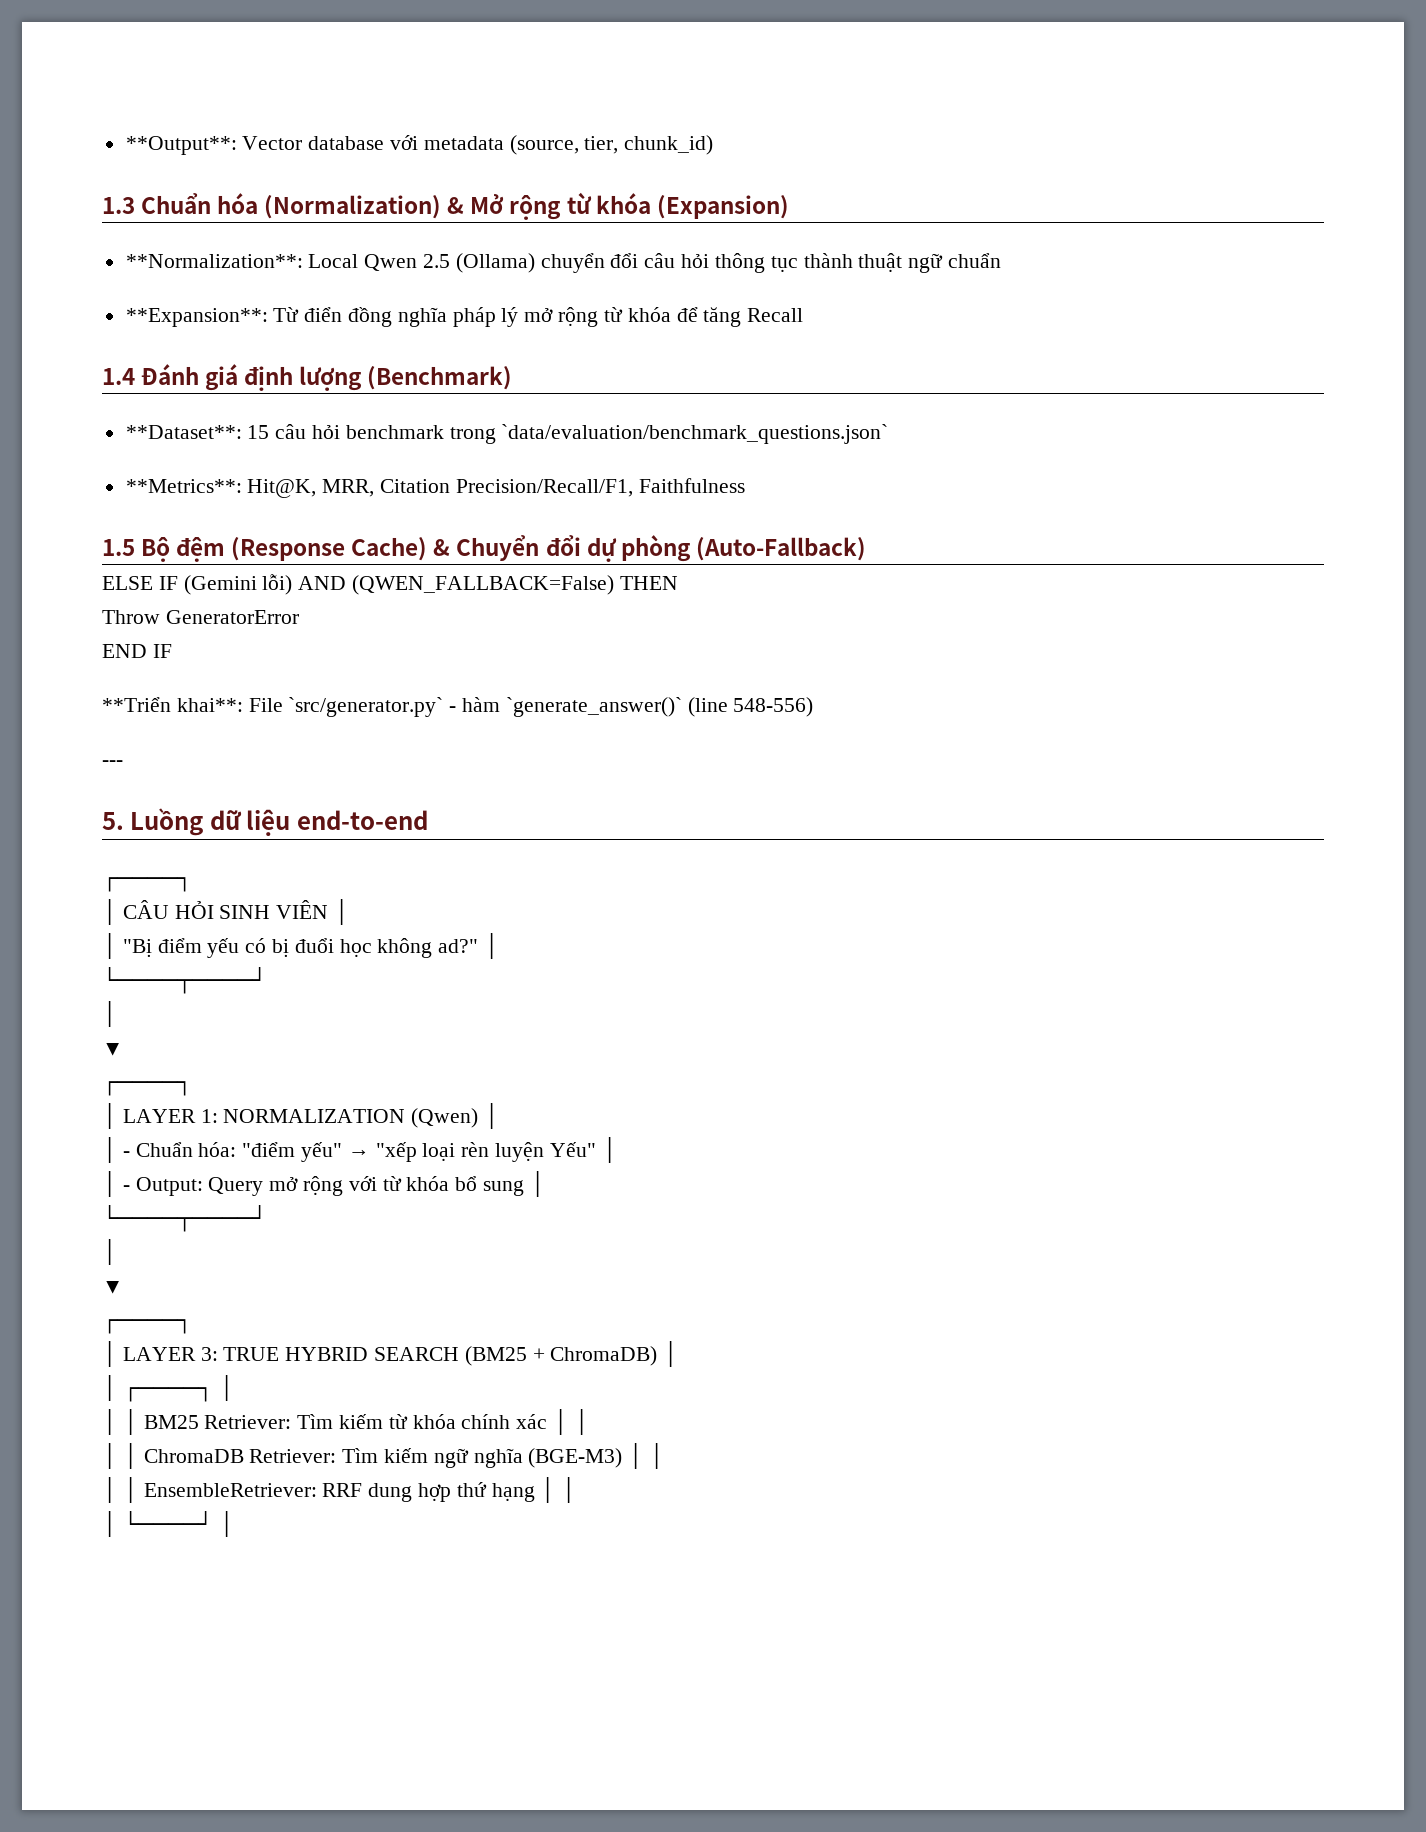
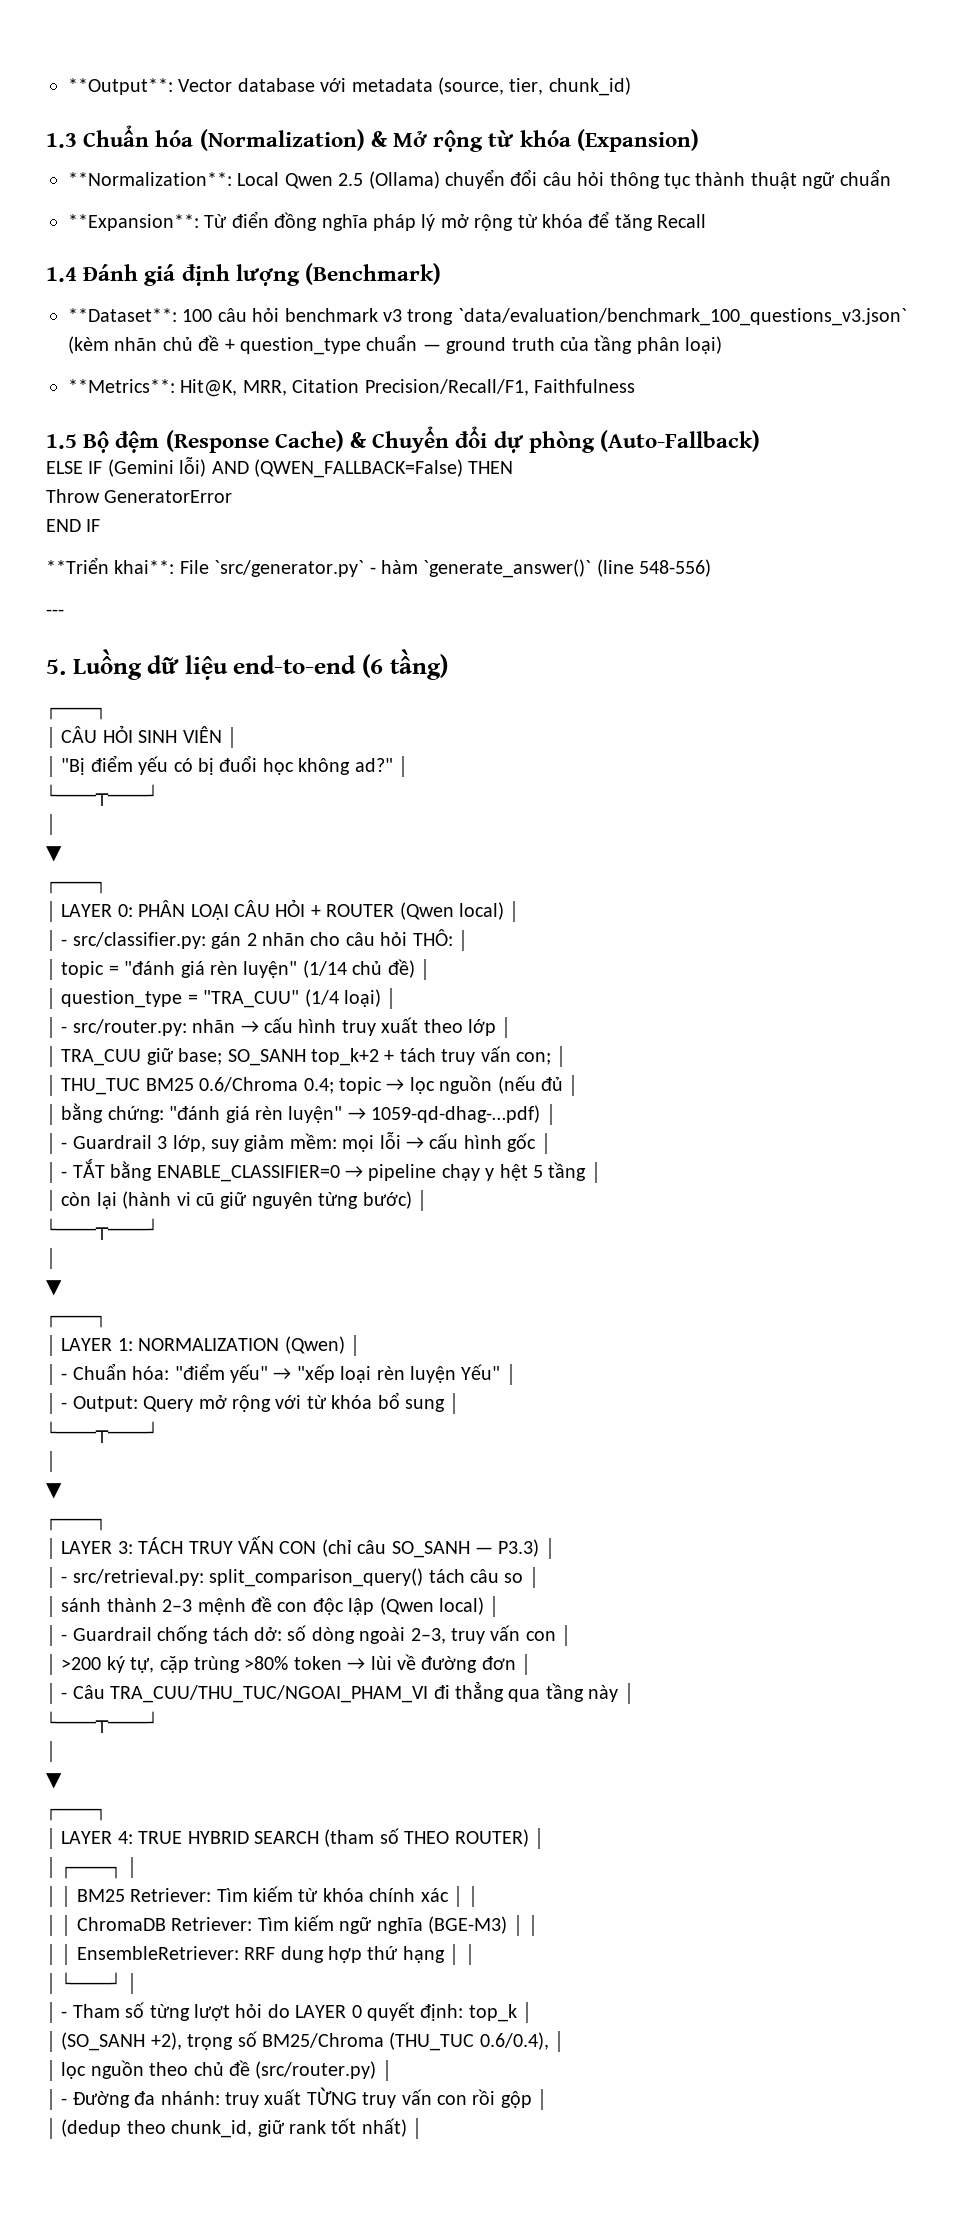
[247,425,270,439] 15 -> [182,309,213,322] 100
[449,424,889,444] trong `data/evaluation/benchmark_questions.json` -> [383,308,907,326] [68,334,723,355] v3 trong `data/evaluation/benchmark_100_questions_v3.json` (kèm nhãn chủ đề + question_type chuẩn — ground truth của tầng phân loại)
(428, 820) none -> [362,649,448,680] (6 tầng)
(192, 1088) none -> [46,899,520,922] [46,929,468,951] [46,959,430,980] [46,988,397,1009] [46,1017,512,1038] [46,1046,567,1067] [46,1075,579,1096] [46,1103,556,1125] [46,1132,551,1154] [46,1159,601,1183] [46,1190,427,1211] [46,1218,158,1240] [46,1248,56,1269] [46,1280,62,1296] [46,1315,106,1328] // │ LAYER 0: PHÂN LOẠI CÂU HỎI + ROUTER (Qwen local) │ // │ - src/classifier.py: gán 2 nhãn cho câu hỏi THÔ: │ // │ topic = "đánh giá rèn luyện" (1/14 chủ đề) │ // │ question_type = "TRA_CUU" (1/4 loại) │ // │ - src/router.py: nhãn → cấu hình truy xuất theo lớp │ // │ TRA_CUU giữ base; SO_SANH top_k+2 + tách truy vấn con; │ // │ THU_TUC BM25 0.6/Chroma 0.4; topic → lọc nguồn (nếu đủ │ // │ bằng chứng: "đánh giá rèn luyện" → 1059-qd-dhag-…pdf) │ // │ - Guardrail 3 lớp, suy giảm mềm: mọi lỗi → cấu hình gốc │ // │ - TẮT bằng ENABLE_CLASSIFIER=0 → pipeline chạy y hệt 5 tầng │ // │ còn lại (hành vi cũ giữ nguyên từng bước) │ // └────┬────┘ // │ // ▼ // ┌────┐
[223,1346,658,1366] TRUE HYBRID SEARCH (BM25 + ChromaDB) -> [138,1536,555,1559] [46,1567,539,1588] [46,1596,500,1617] [46,1625,572,1646] [46,1654,532,1675] [46,1681,634,1704] [46,1711,158,1733] [46,1741,56,1762] [46,1773,62,1789] [46,1808,106,1821] [46,1828,529,1849] TÁCH TRUY VẤN CON (chỉ câu SO_SANH — P3.3) │ // │ - src/retrieval.py: split_comparison_query() tách câu so │ // │ sánh thành 2–3 mệnh đề con độc lập (Qwen local) │ // │ - Guardrail chống tách dở: số dòng ngoài 2–3, truy vấn con │ // │ >200 ký tự, cặp trùng >80% token → lùi về đường đơn │ // │ - Câu TRA_CUU/THU_TUC/NGOAI_PHAM_VI đi thẳng qua tầng này │ // └────┬────┘ // │ // ▼ // ┌────┐ // │ LAYER 4: TRUE HYBRID SEARCH (tham số THEO ROUTER)
(234, 1524) none -> [46,2002,533,2023] [46,2031,565,2052] [46,2060,392,2081] [46,2087,548,2110] [46,2118,423,2139] // │ - Tham số từng lượt hỏi do LAYER 0 quyết định: top_k │ // │ (SO_SANH +2), trọng số BM25/Chroma (THU_TUC 0.6/0.4), │ // │ lọc nguồn theo chủ đề (src/router.py) │ // │ - Đường đa nhánh: truy xuất TỪNG truy vấn con rồi gộp │ // │ (dedup theo chunk_id, giữ rank tốt nhất) │

